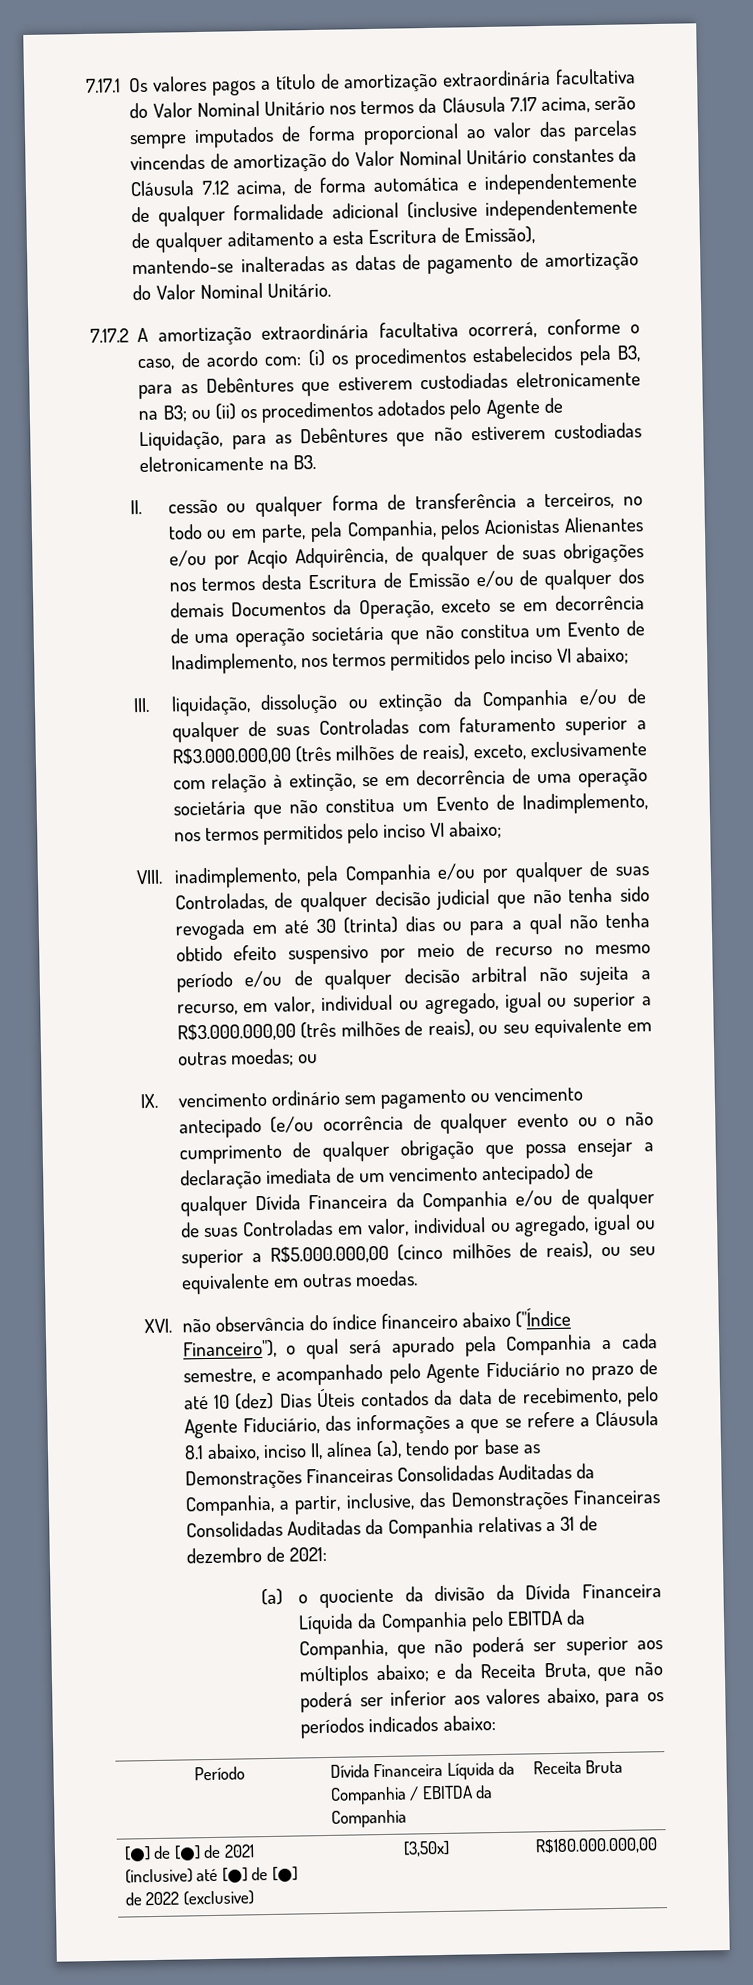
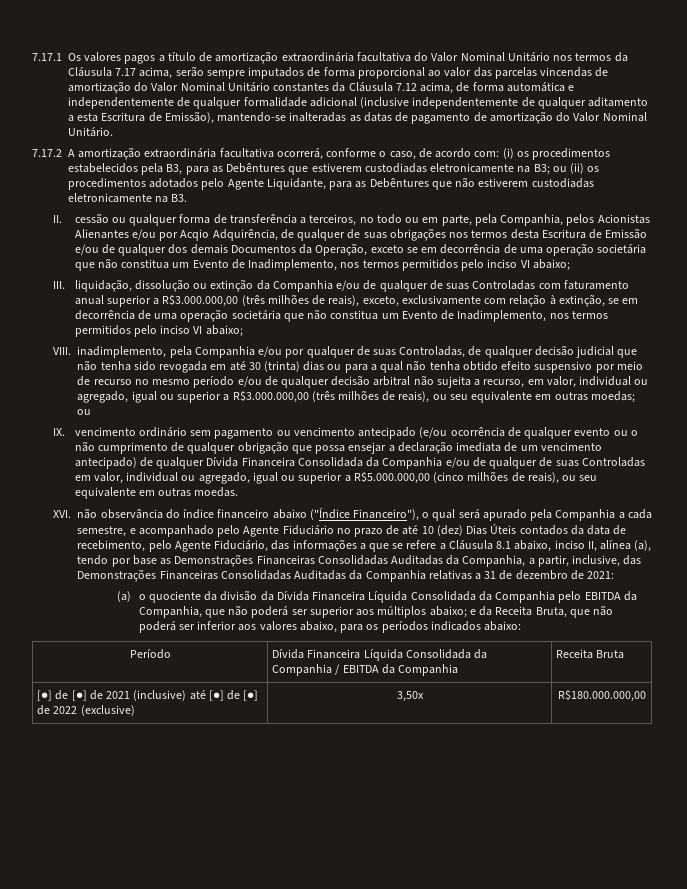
[543,397,563,413] [139,429,224,452] de Liquidação, -> [266,178,326,190] Liquidante,
(557, 724) none -> [74,295,104,305] anual
(389, 1201) none -> [297,457,363,467] Consolidada
(355, 1624) none -> [410,591,476,601] Consolidada
(495, 1771) none -> [405,649,471,659] Consolidada
[402,1840,450,1857] [3,50x] -> [396,691,424,702] 3,50x

